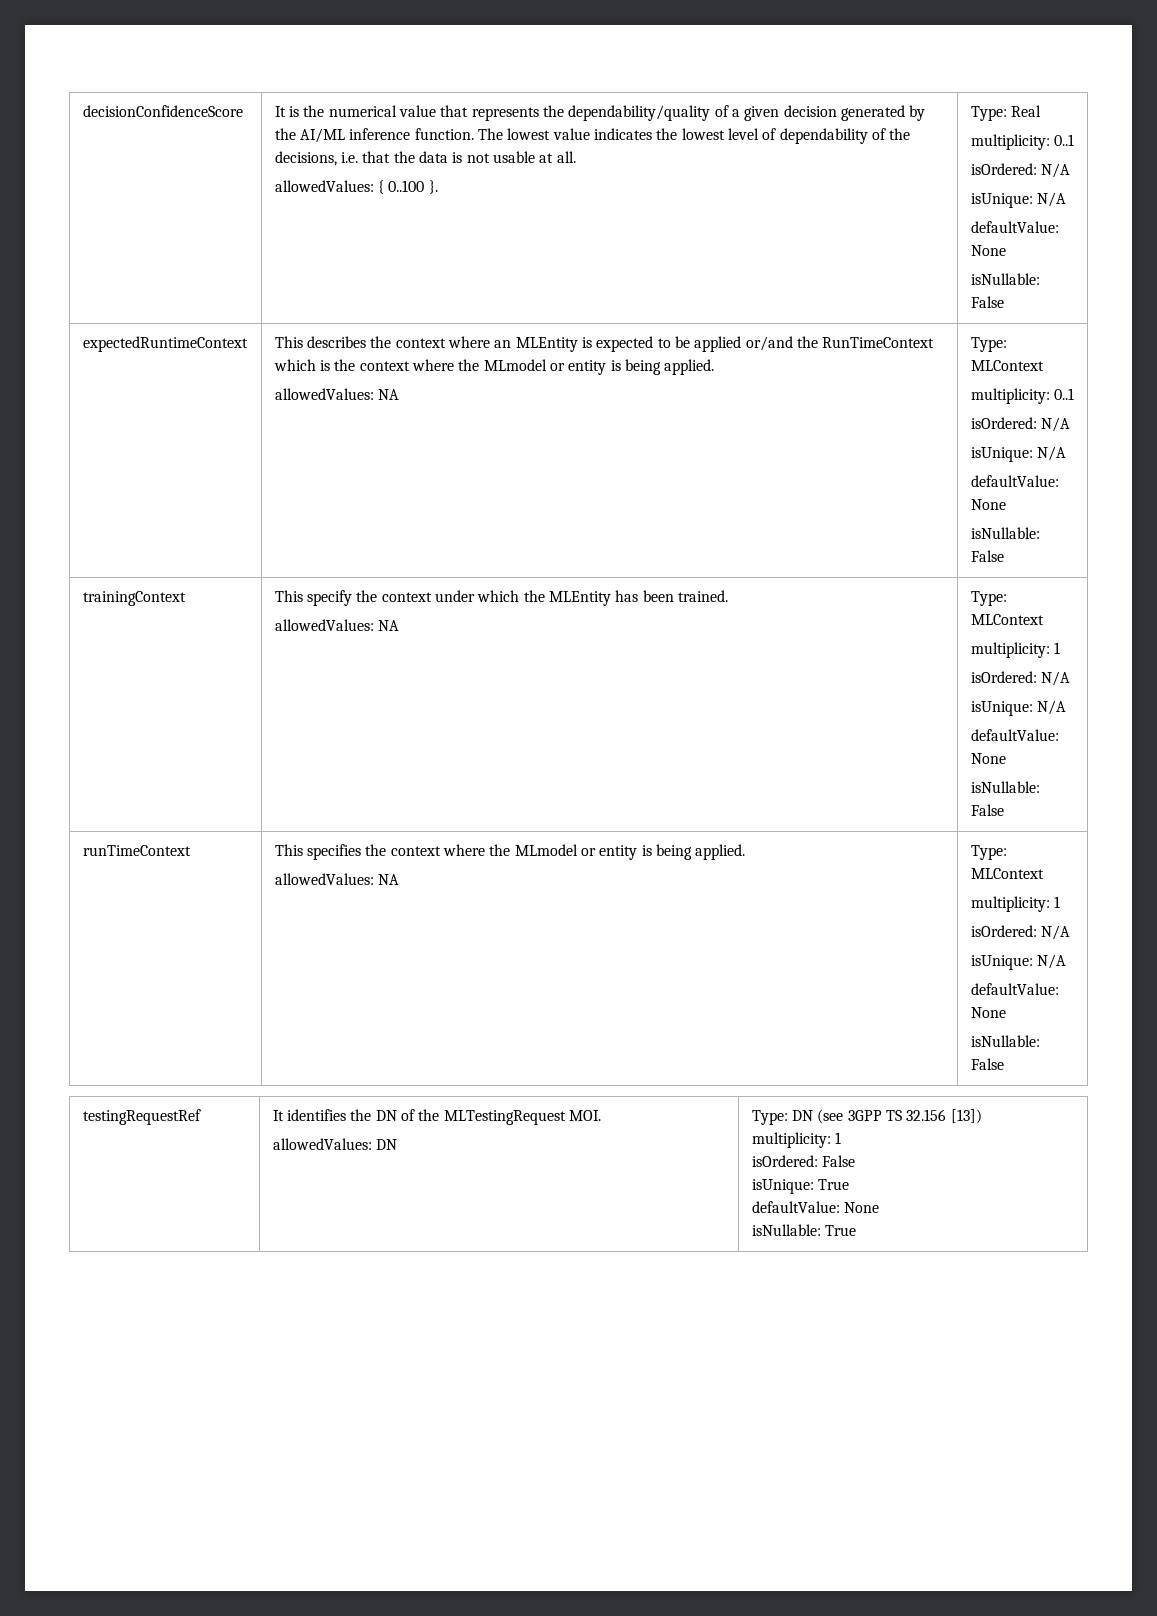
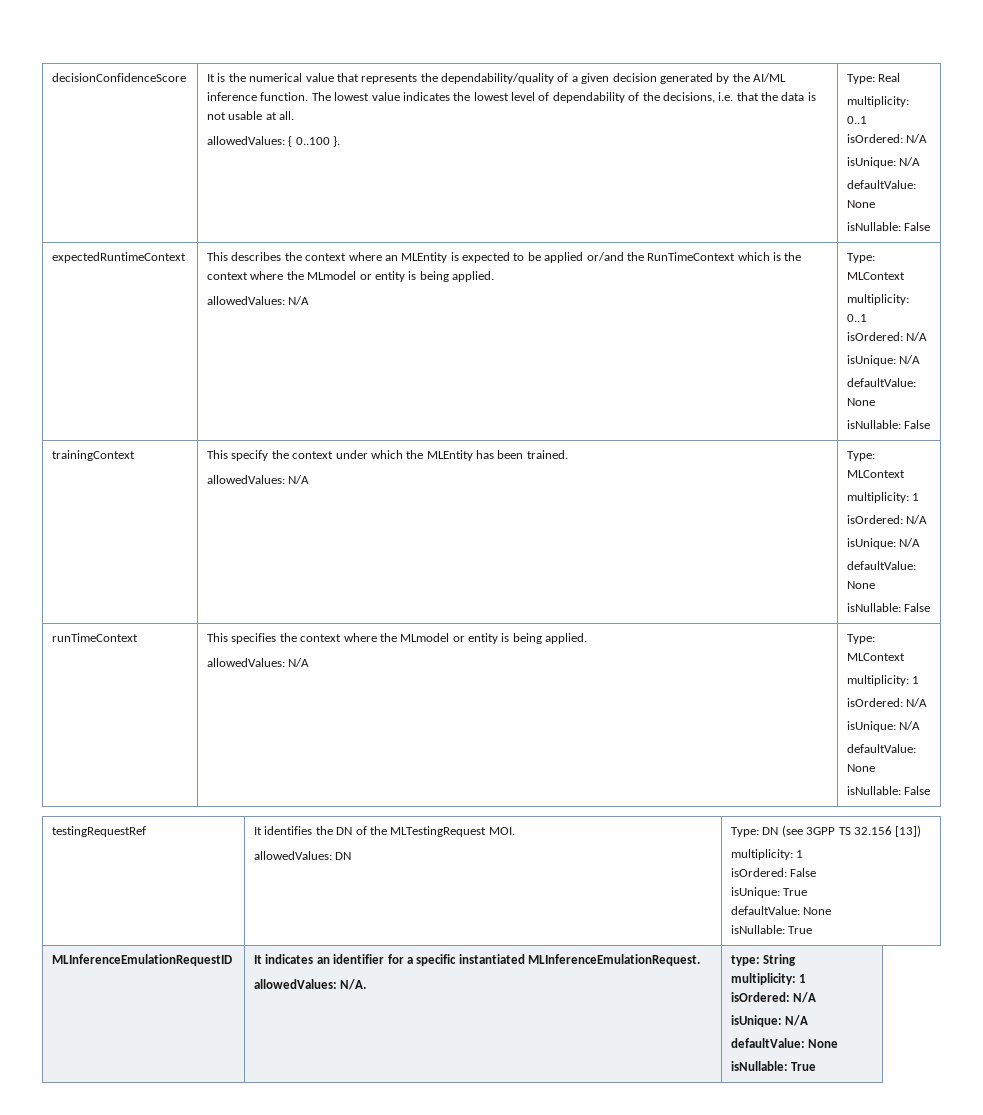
[378,389,400,400] NA -> [288,296,310,305] N/A
[378,620,400,631] NA -> [288,475,310,484] N/A
[378,874,400,885] NA -> [288,658,310,667] N/A
(857, 1230) none -> [52,954,233,966] [254,954,701,966] [254,979,367,990] [731,954,797,966] [731,973,807,985] [731,992,817,1003] [731,1015,809,1027] [731,1038,839,1048] [731,1061,817,1071] // MLInferenceEmulationRequestID | It indicates an identifier for a specific instantiated MLInferenceEmulationRequest. // allowedValues: N/A. | type: String // multiplicity: 1 // isOrdered: N/A // isUnique: N/A // defaultValue: None // isNullable: True

